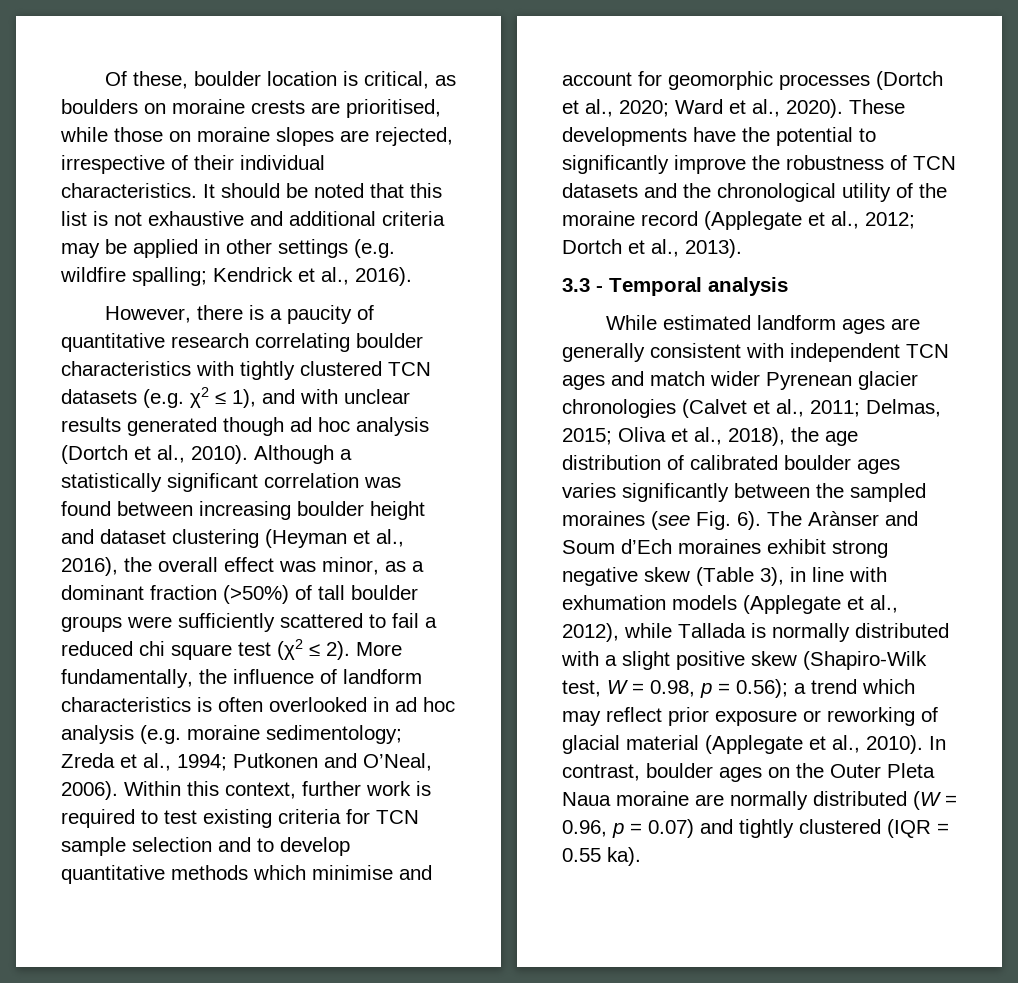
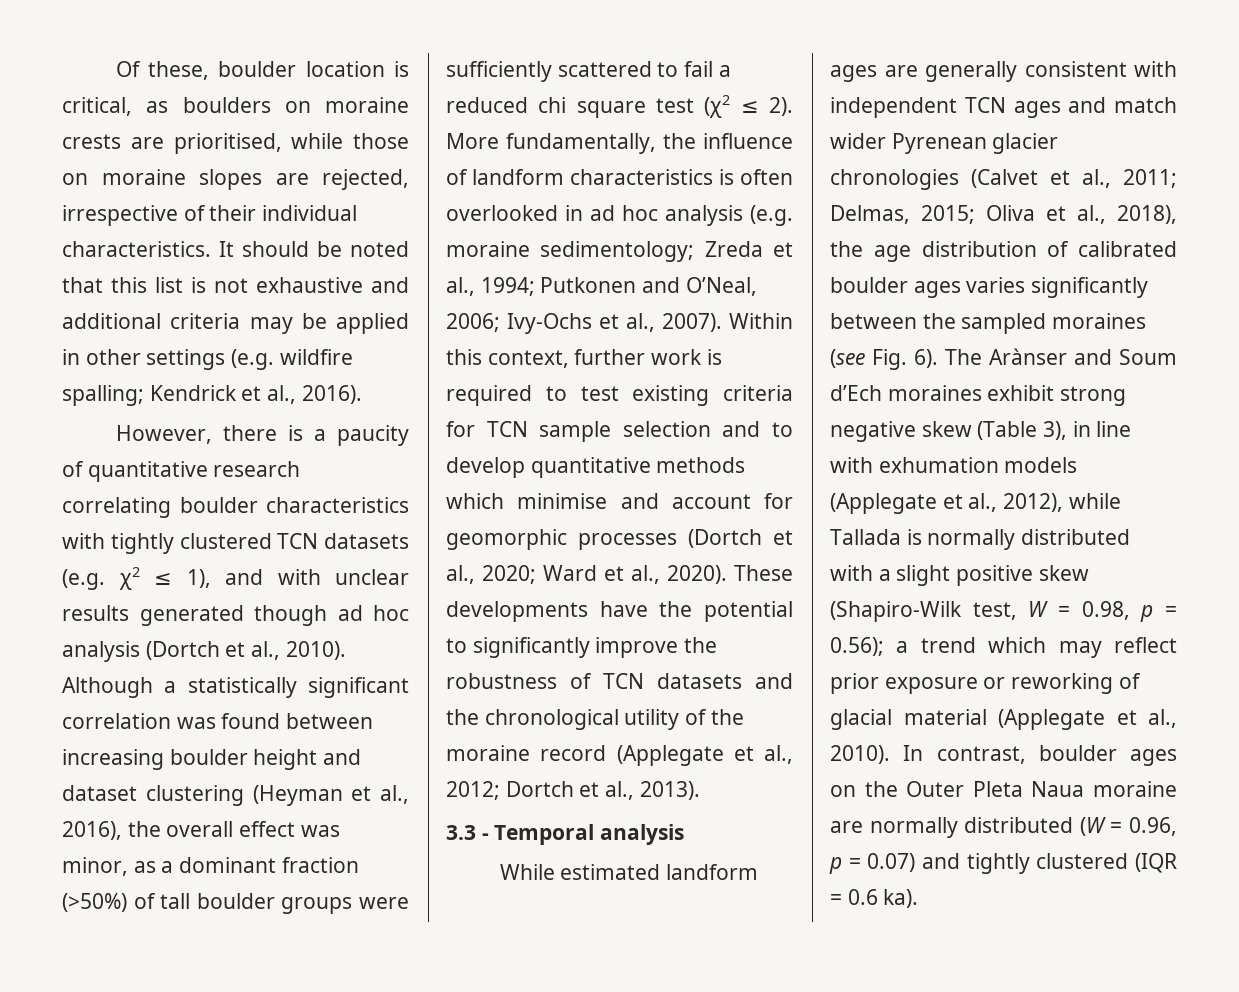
[61,781,118,800] 2006). -> [446,313,722,334] 2006; Ivy-Ochs et al., 2007).
[562,848,601,862] 0.55 -> [847,889,878,905] 0.6

